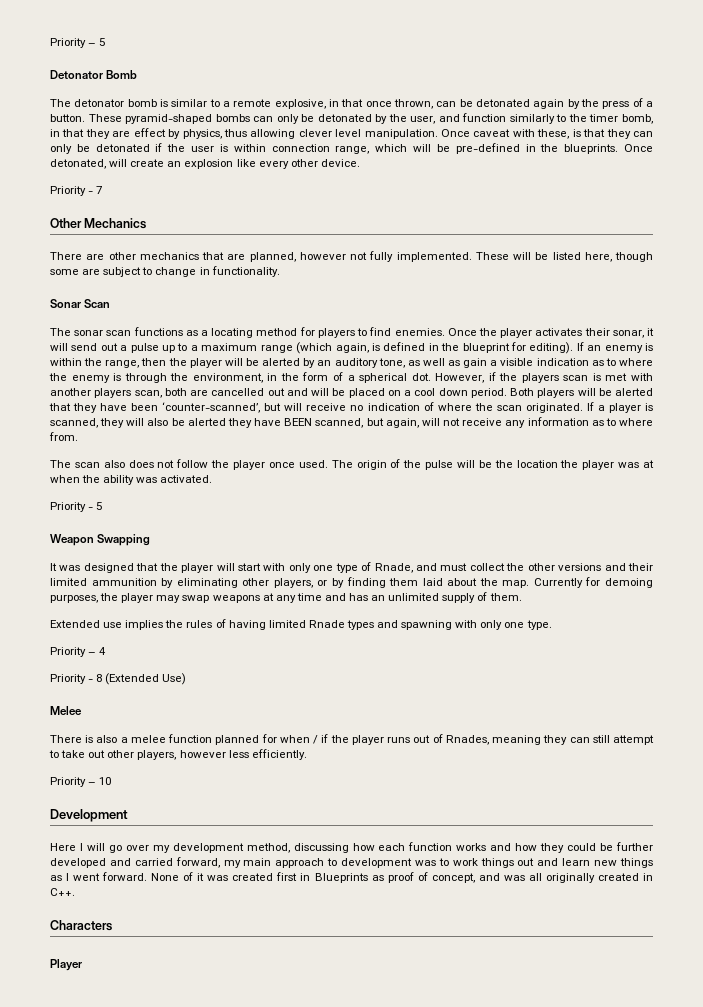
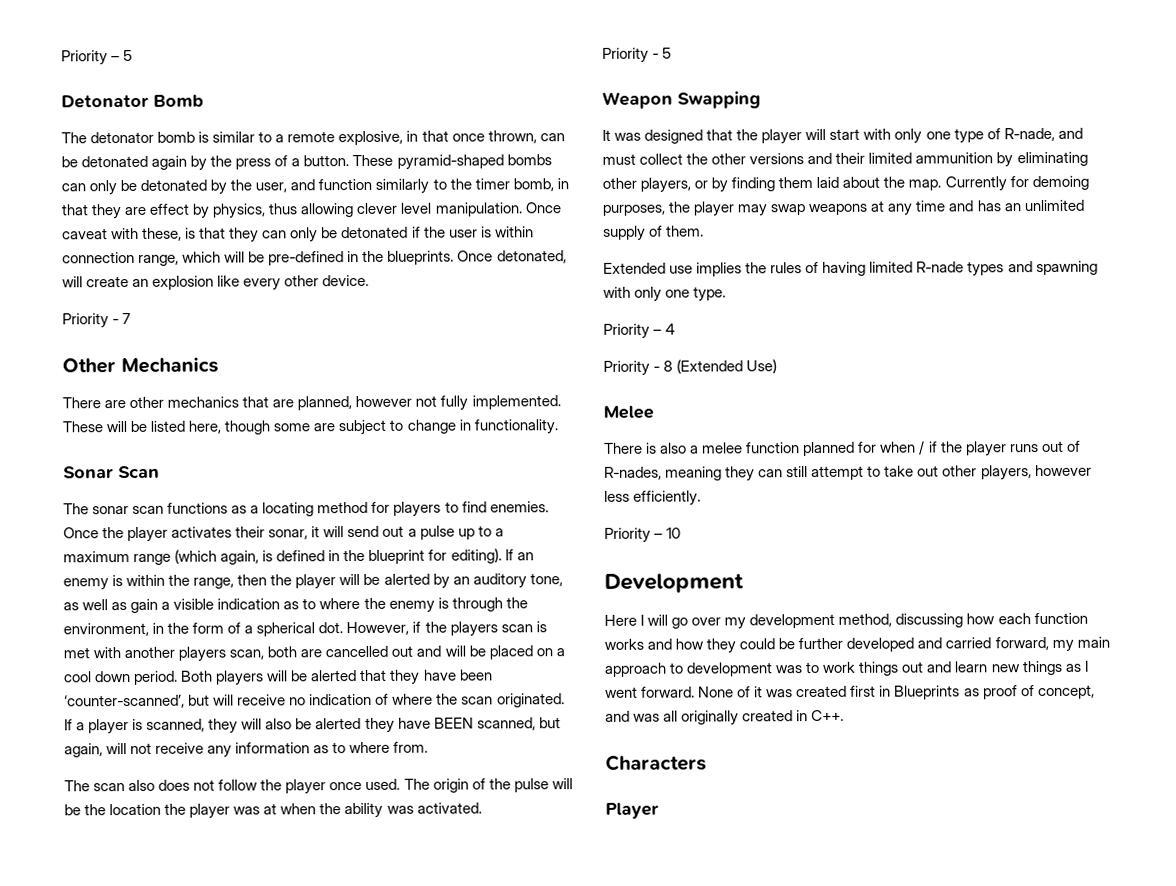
[374,563,413,573] Rnade, -> [1003,127,1055,142] R-nade,
[308,620,345,628] Rnade -> [916,261,965,273] R-nade
[445,735,489,745] Rnades, -> [604,466,662,480] R-nades,

